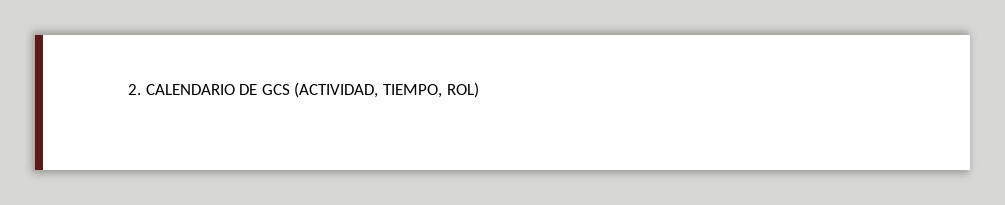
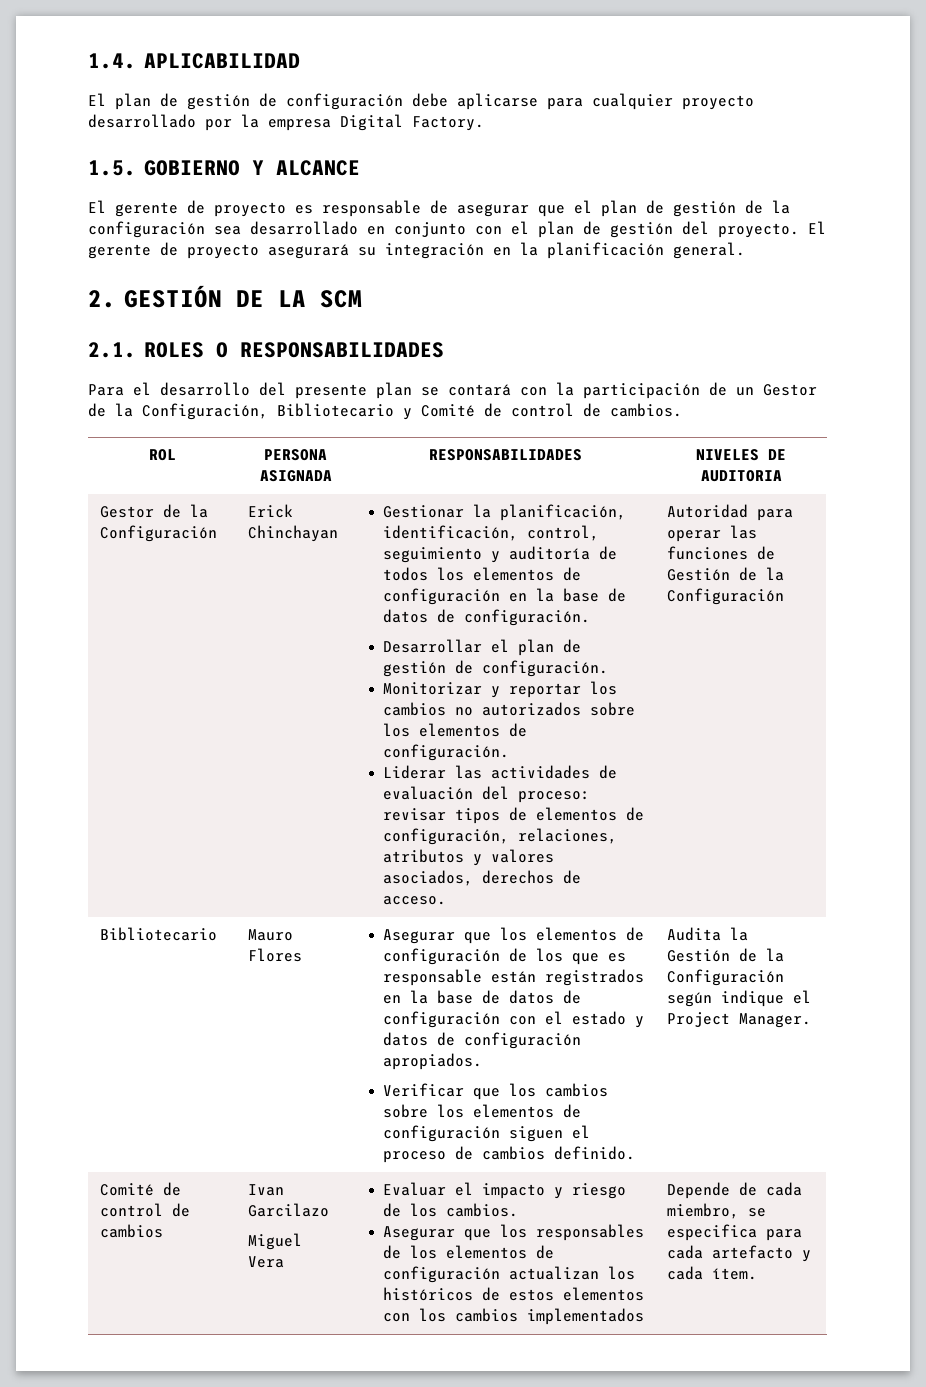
[128,82,479,98] 2. CALENDARIO DE GCS (ACTIVIDAD, TIEMPO, ROL) -> [88,53,300,69] [88,93,754,110] [88,114,484,131] [88,160,360,176] [88,200,790,217] [88,221,826,238] [88,242,745,259] [88,285,362,308] [88,342,444,358] [88,382,817,399] [88,403,682,420] [149,449,176,461] [264,449,327,461] [259,470,332,482] [428,449,582,461] [696,449,786,461] [700,470,782,482] [99,504,208,518] [99,525,217,542] [247,504,293,518] [247,525,338,542] [382,504,626,521] [382,525,599,541] [382,546,617,563] [382,567,581,581] [382,588,626,605] [382,609,590,626] [382,639,581,656] [382,660,608,677] [382,681,617,698] [382,702,635,716] [382,723,527,737] [382,744,509,761] [382,765,617,779] [382,786,590,803] [382,807,644,824] [382,828,617,845] [382,849,554,866] [382,870,581,886] [382,896,446,905] [666,504,793,521] [666,525,757,542] [666,546,775,560] [666,567,784,581] [666,588,784,605] [99,927,217,941] [247,929,293,941] [247,948,302,962] [382,927,644,944] [382,948,626,965] [382,969,644,986] [382,990,581,1004] [382,1011,644,1028] [382,1032,581,1049] [382,1053,482,1070] [382,1083,608,1100] [382,1104,581,1118] [382,1125,590,1142] [382,1146,635,1163] [666,927,748,941] [666,948,784,962] [666,969,784,986] [666,990,811,1007] [666,1012,811,1028] [99,1182,181,1196] [99,1203,190,1217] [99,1224,163,1238] [247,1184,284,1196] [247,1203,329,1217] [247,1233,302,1250] [247,1256,284,1268] [382,1182,626,1199] [382,1203,518,1217] [382,1224,644,1241] [382,1245,554,1259] [382,1266,635,1283] [382,1287,644,1301] [382,1308,644,1325] [666,1182,802,1199] [666,1203,766,1219] [666,1224,802,1241] [666,1245,811,1262] [666,1266,757,1280] 1.4. APLICABILIDAD // El plan de gestión de configuración debe aplicarse para cualquier proyecto desarrollado por la empresa Digital Factory. // 1.5. GOBIERNO Y ALCANCE // El gerente de proyecto es responsable de asegurar que el plan de gestión de la configuración sea desarrollado en conjunto con el plan de gestión del proyecto. El gerente de proyecto asegurará su integración en la planificación general. // 2. GESTIÓN DE LA SCM // 2.1. ROLES O RESPONSABILIDADES // Para el desarrollo del presente plan se contará con la participación de un Gestor de la Configuración, Bibliotecario y Comité de control de cambios. // ROL | PERSONA ASIGNADA | RESPONSABILIDADES | NIVELES DE AUDITORIA // Gestor de la Configuración | Erick Chinchayan | Gestionar la planificación, identificación, control, seguimiento y auditoría de todos los elementos de configuración en la base de datos de configuración. // Desarrollar el plan de gestión de configuración. // Monitorizar y reportar los cambios no autorizados sobre los elementos de configuración. // Liderar las actividades de evaluación del proceso: revisar tipos de elementos de configuración, relaciones, atributos y valores asociados, derechos de acceso. | Autoridad para operar las funciones de Gestión de la Configuración // Bibliotecario | Mauro Flores | Asegurar que los elementos de configuración de los que es responsable están registrados en la base de datos de configuración con el estado y datos de configuración apropiados. // Verificar que los cambios sobre los elementos de configuración siguen el proceso de cambios definido. | Audita la Gestión de la Configuración según indique el Project Manager. // Comité de control de cambios | Ivan Garcilazo // Miguel Vera | Evaluar el impacto y riesgo de los cambios. // Asegurar que los responsables de los elementos de configuración actualizan los históricos de estos elementos con los cambios implementados | Depende de cada miembro, se especifica para cada artefacto y cada ítem.

